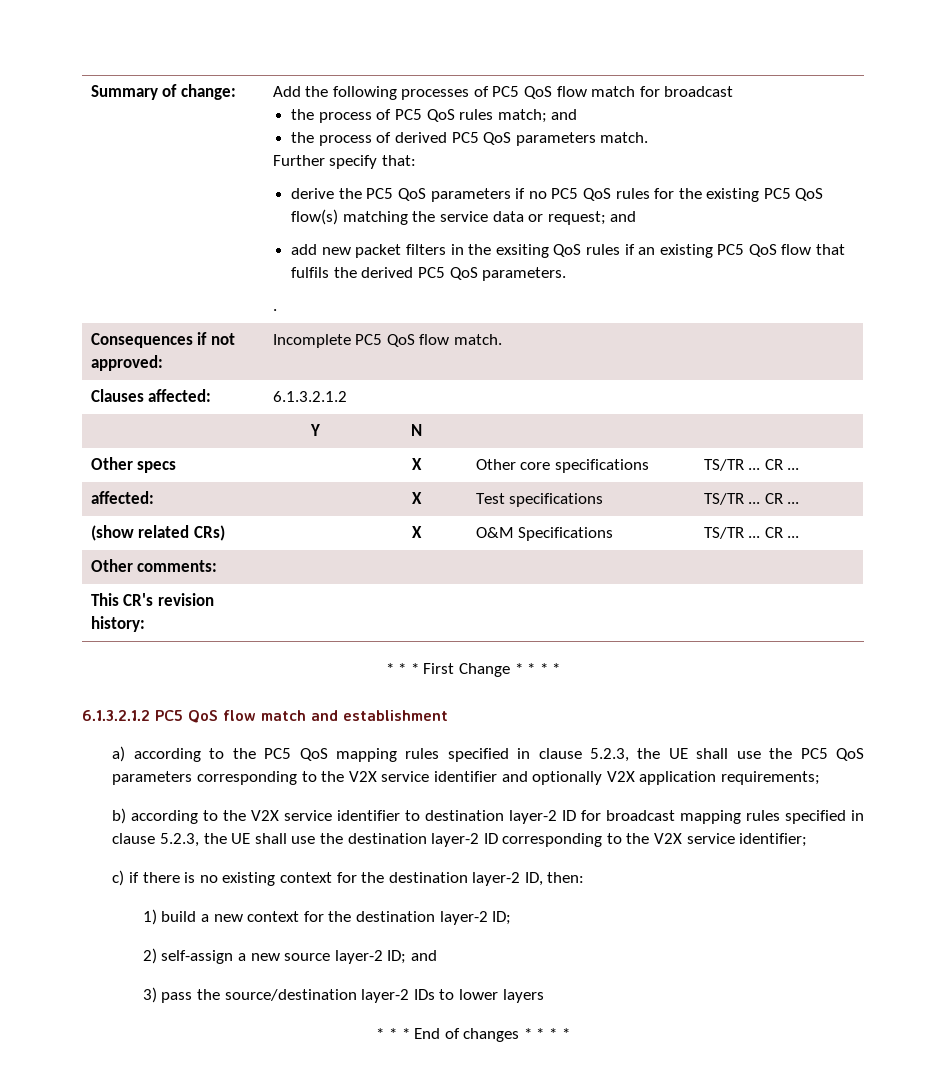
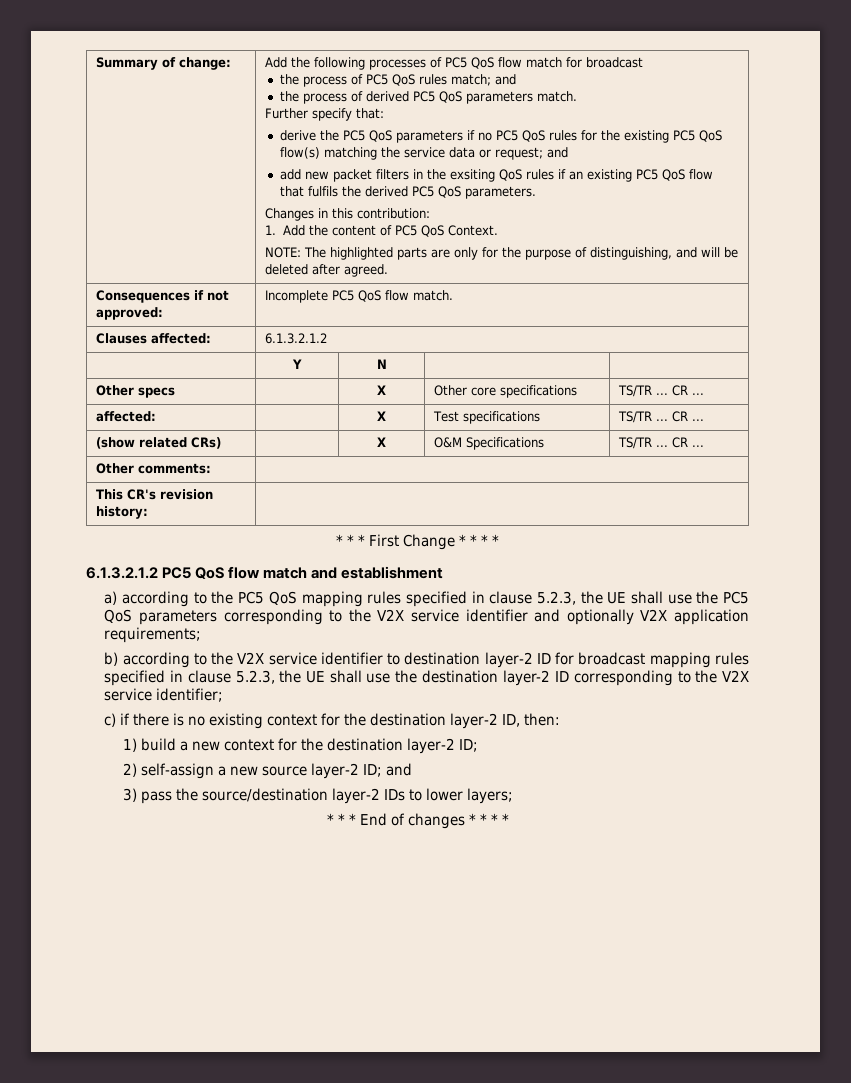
[272,309,277,311] . -> [265,208,431,221] [265,225,498,237] [265,247,739,260] [265,264,389,277] Changes in this contribution: // 1. Add the content of PC5 QoS Context. // NOTE: The highlighted parts are only for the purpose of distinguishing, and will be deleted after agreed.
[502,989,544,1003] layers -> [466,788,513,804] layers;

